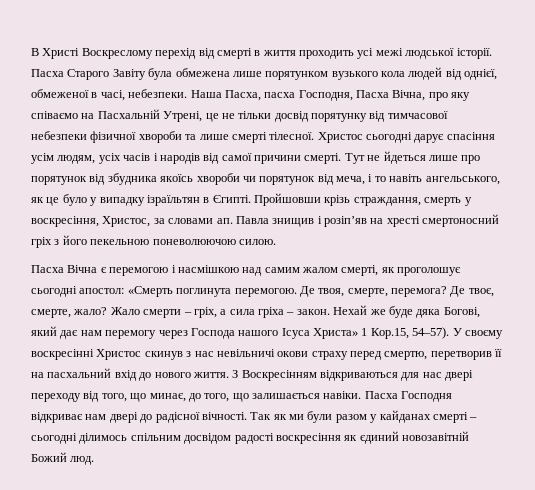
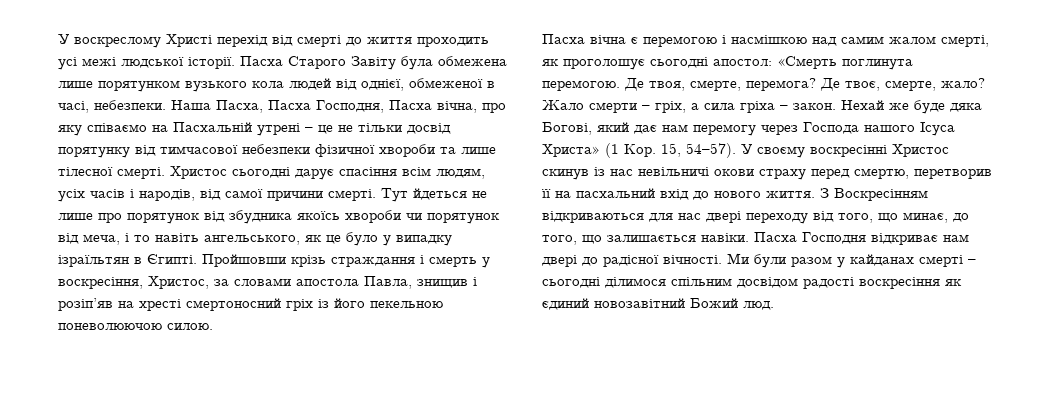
[31,48,153,59] В Христі Воскреслому -> [58,34,212,48] У воскреслому Христі
[254,50,261,56] в -> [346,37,362,46] до
[264,92,296,98] пасха -> [268,100,311,110] Пасха
[392,90,426,101] Вічна, -> [437,101,477,113] вічна,
[163,111,203,122] Утрені, -> [257,123,313,136] утрені –
[231,132,315,143] смерті тілесної. -> [58,167,165,179] тілесної смерті.
[31,153,54,164] усім -> [402,167,431,176] всім
[159,153,200,164] народів -> [139,189,195,201] народів,
[367,151,426,164] не йдеться -> [413,188,487,200] йдеться не
[353,197,421,206] страждання, -> [331,255,424,267] страждання і
[216,216,269,224] ап. Павла -> [296,276,412,289] апостола Павла,
[54,239,60,245] з -> [318,299,329,308] із
[67,265,98,273] Вічна -> [590,35,626,44] вічна
[361,328,409,339] 1 Кор.15, -> [605,143,681,158] (1 Кор. 15,
[186,351,192,357] з -> [594,167,605,176] із
[250,412,304,420] Так як ми -> [727,253,749,264] Ми
[79,433,128,444] ділимось -> [605,277,666,288] ділимося
[402,431,469,441] новозавітній -> [594,298,685,308] новозавітний

